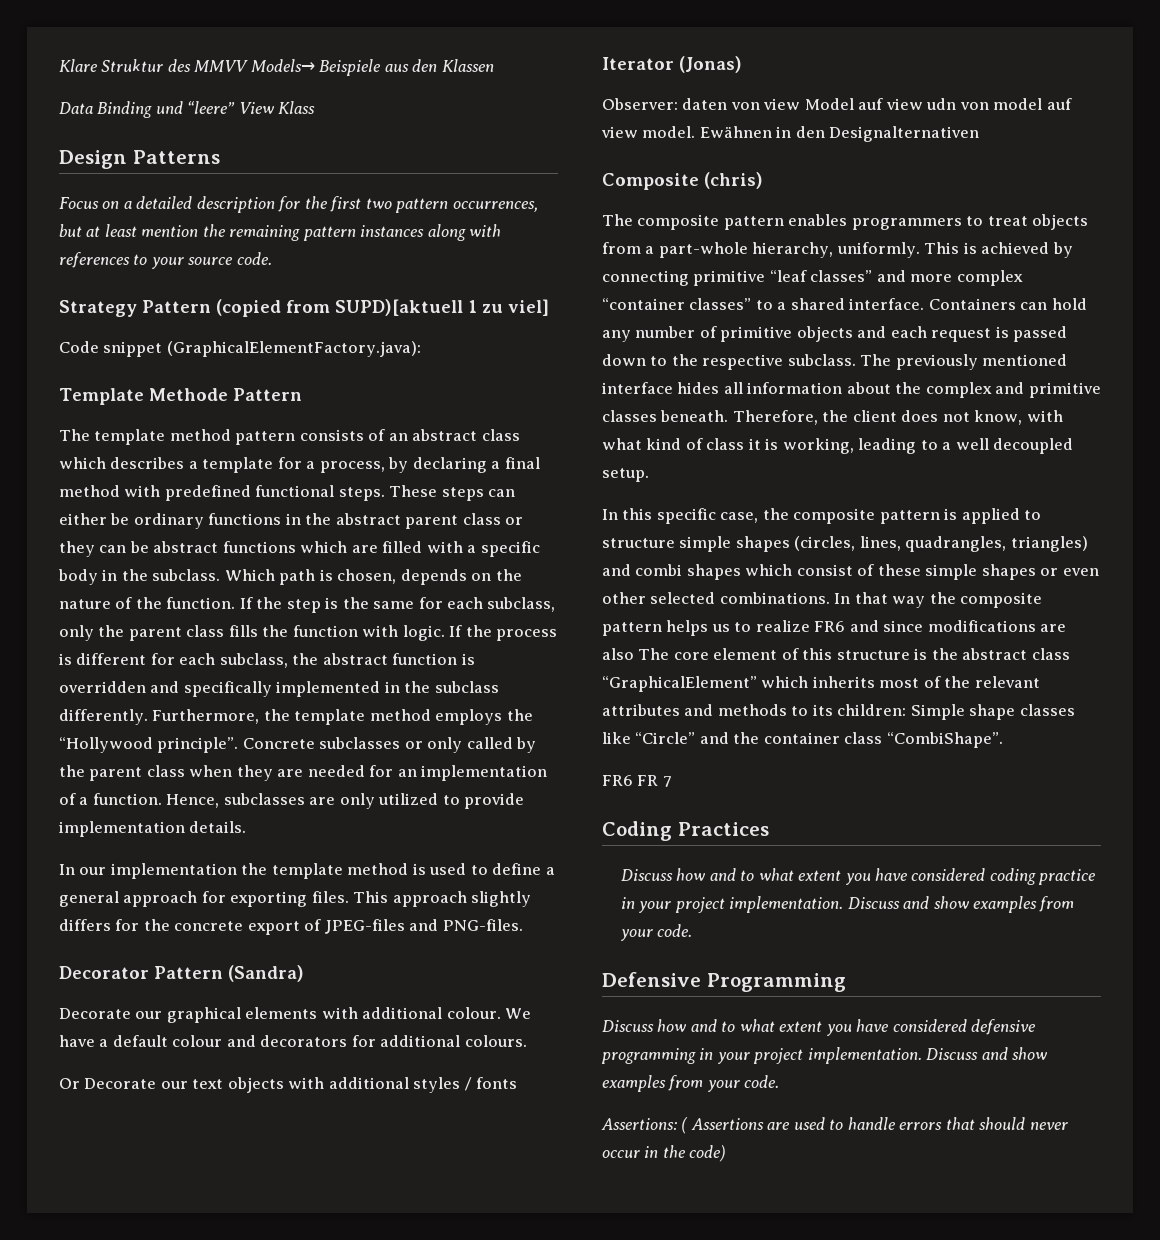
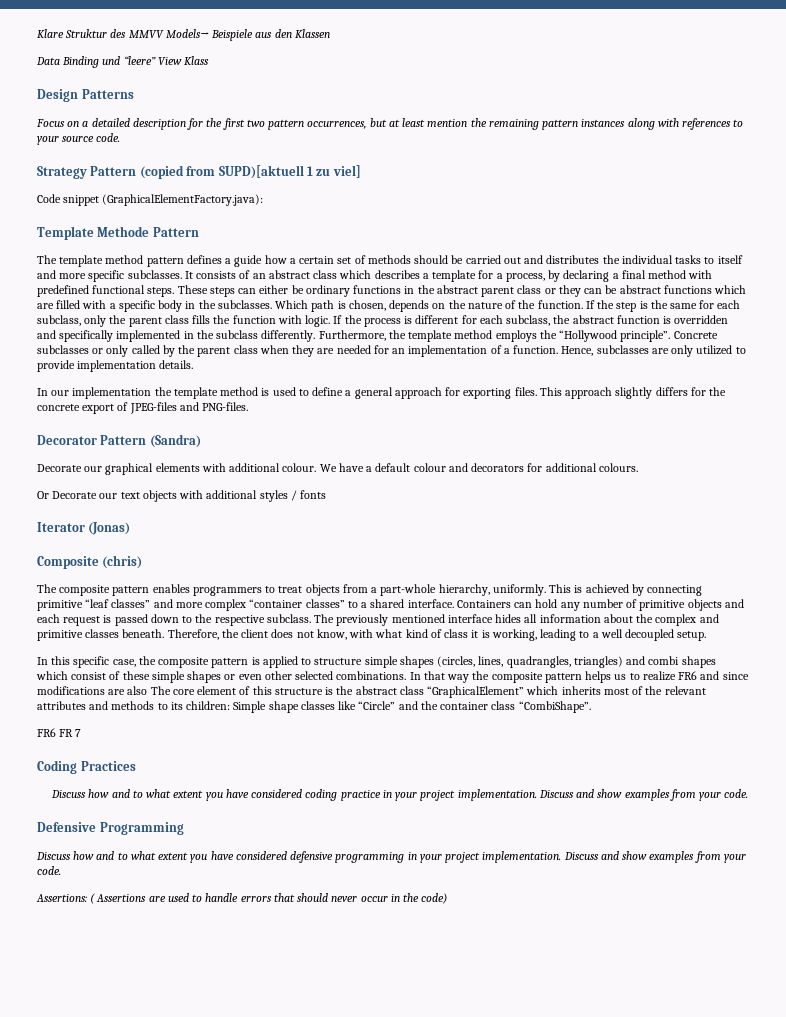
(296, 438) none -> [186,255,743,267] [37,270,193,282] defines a guide how a certain set of methods should be carried out and distributes the individual tasks to itself and more specific subclasses. It
[152,569,221,581] subclass. -> [217,300,272,309] subclasses.
[602,98,1072,110] [601,126,980,142] // Observer: daten von view Model auf view udn von model auf view model. Ewähnen in den Designalternativen -> (131, 528) none

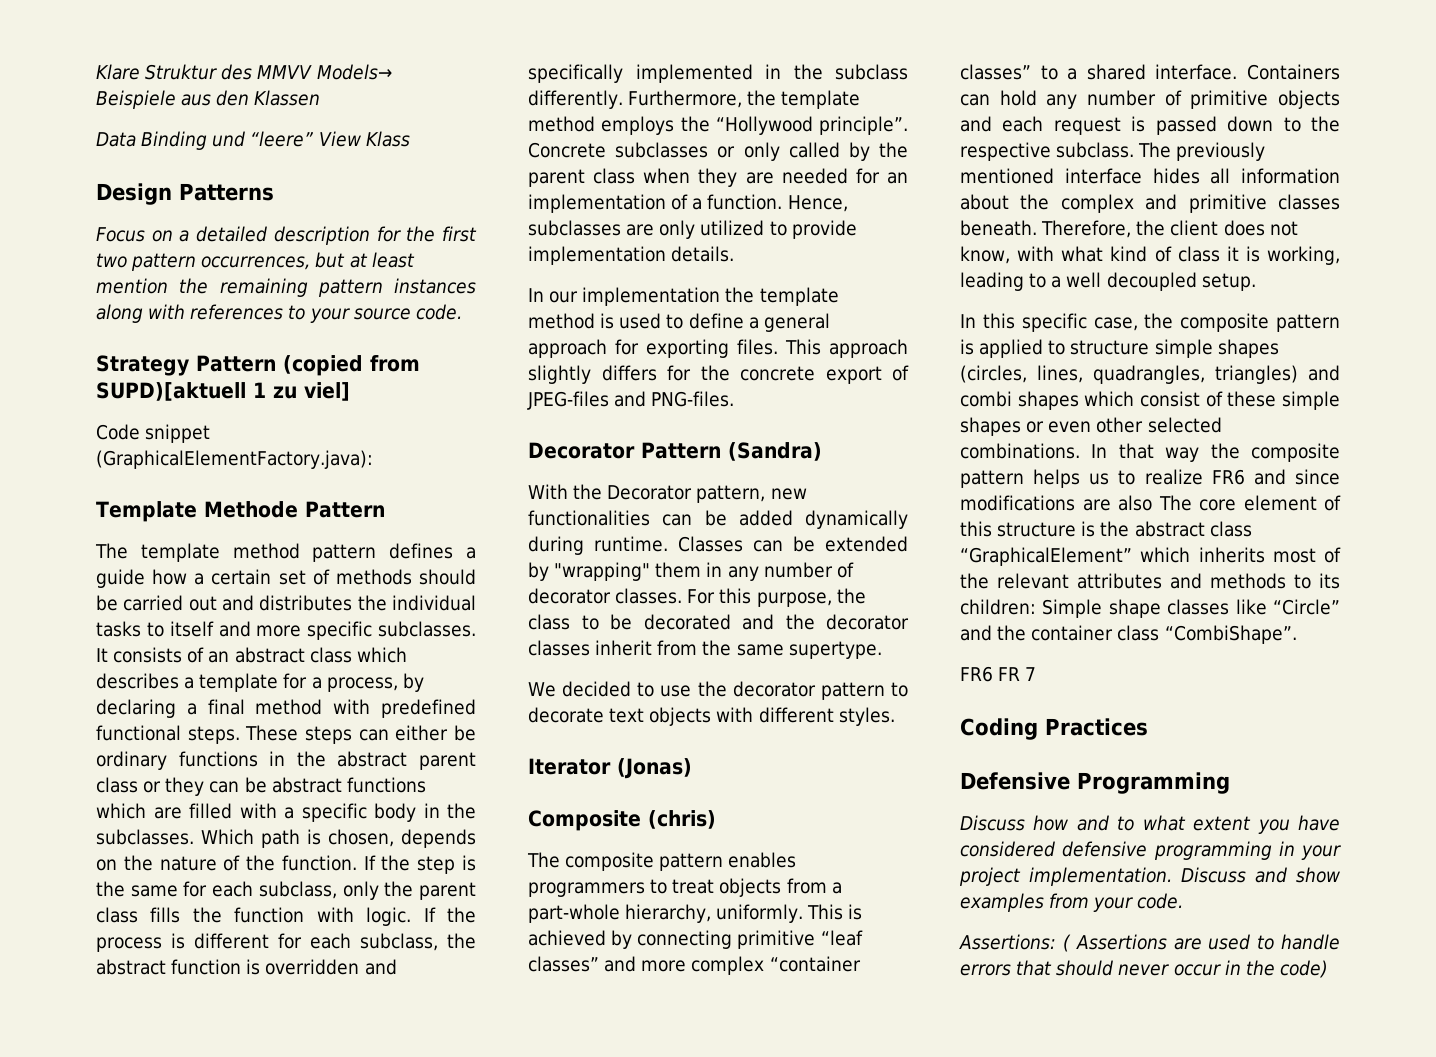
[37,463,638,475] [37,490,327,502] Decorate our graphical elements with additional colour. We have a default colour and decorators for additional colours. // Or Decorate our text objects with additional styles / fonts -> [528,484,807,503] [528,510,908,529] [528,536,908,555] [528,562,854,581] [528,588,866,607] [528,614,909,630] [528,640,882,659] [528,681,908,700] [528,707,895,726] With the Decorator pattern, new functionalities can be added dynamically during runtime. Classes can be extended by "wrapping" them in any number of decorator classes. For this purpose, the class to be decorated and the decorator classes inherit from the same supertype. // We decided to use the decorator pattern to decorate text objects with different styles.
[51,789,749,801] // Discuss how and to what extent you have considered coding practice in your project implementation. Discuss and show examples from your code. -> (1148, 727) none

